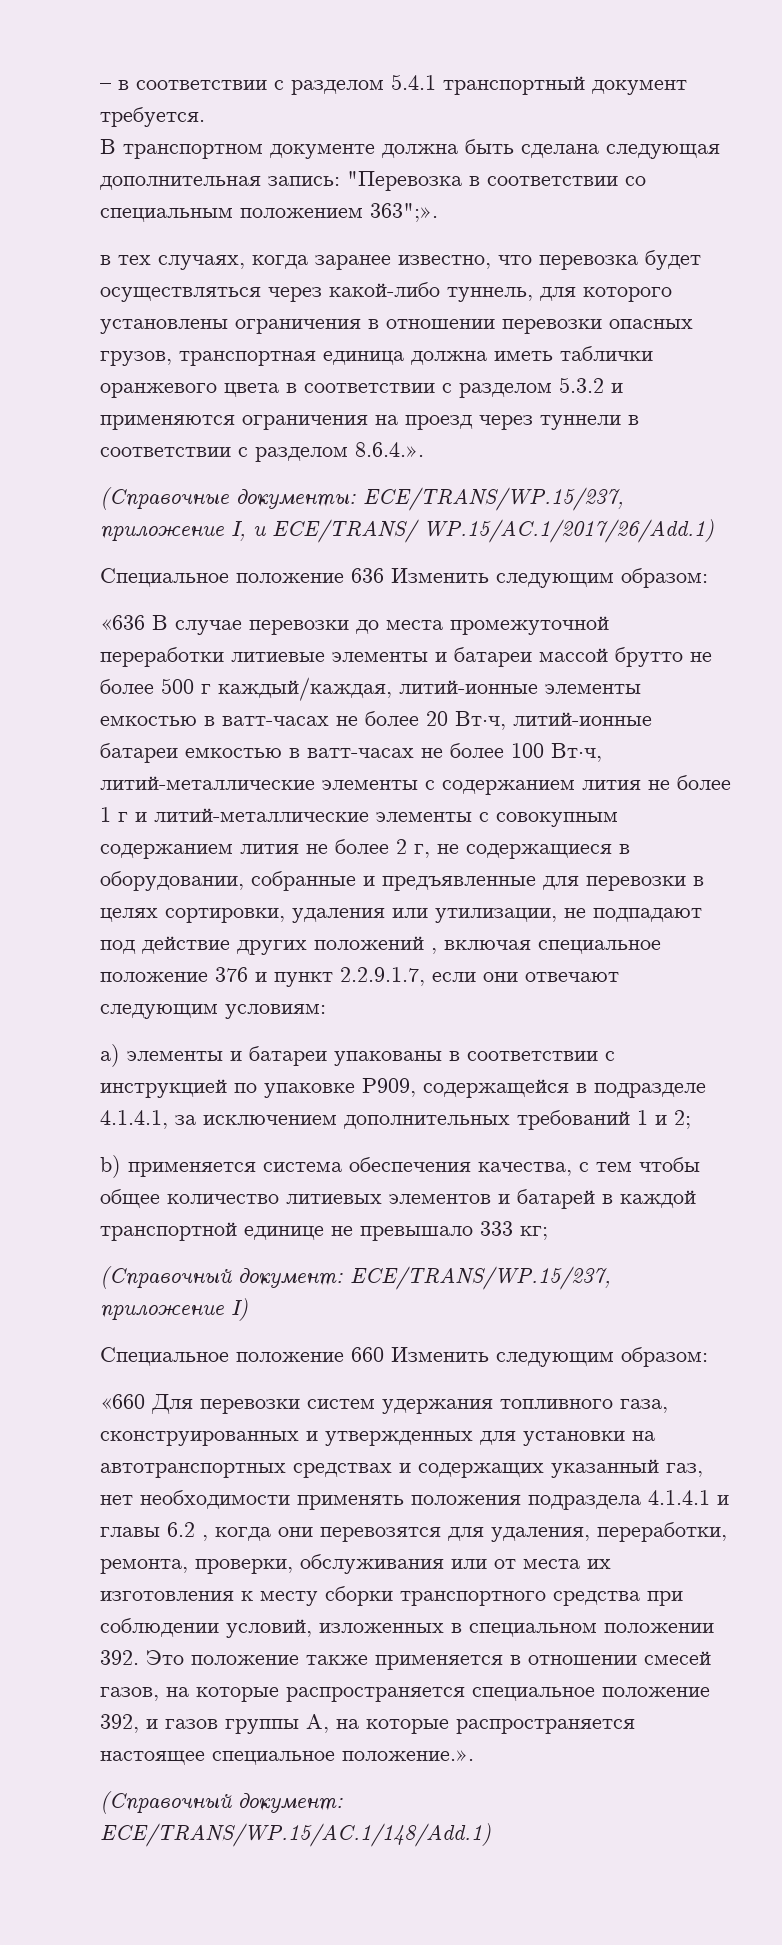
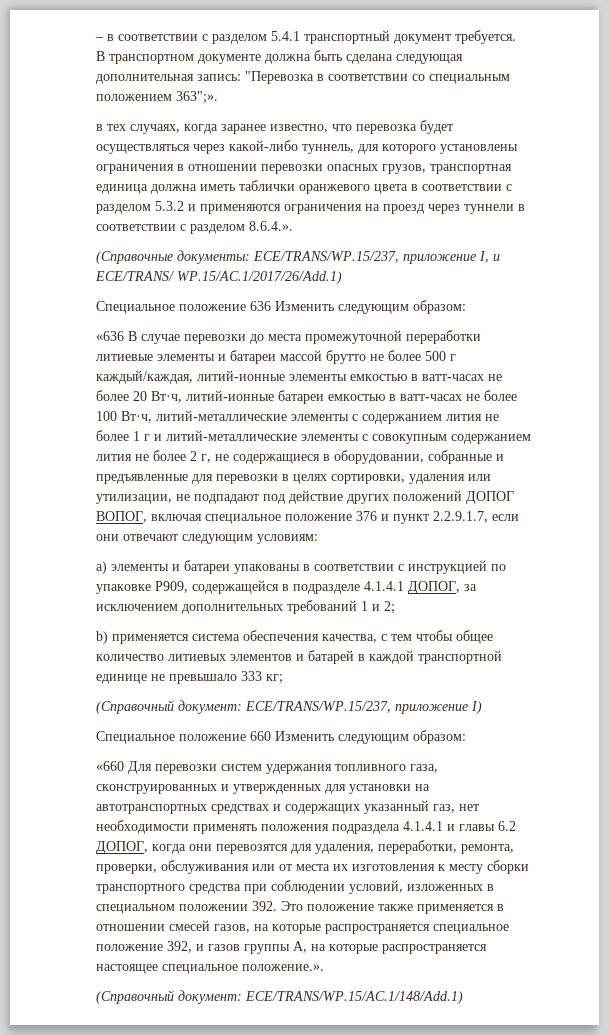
[431,948,438,954] , -> [465,491,514,504] [95,511,147,523] ДОПОГ ВОПОГ,
[100,1110,169,1129] 4.1.4.1, -> [363,581,460,594] 4.1.4.1 ДОПОГ,
[202,1535,209,1541] , -> [95,841,148,854] ДОПОГ,

